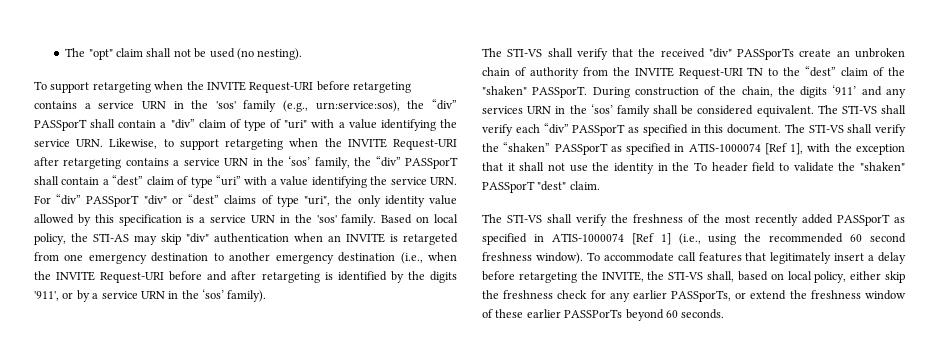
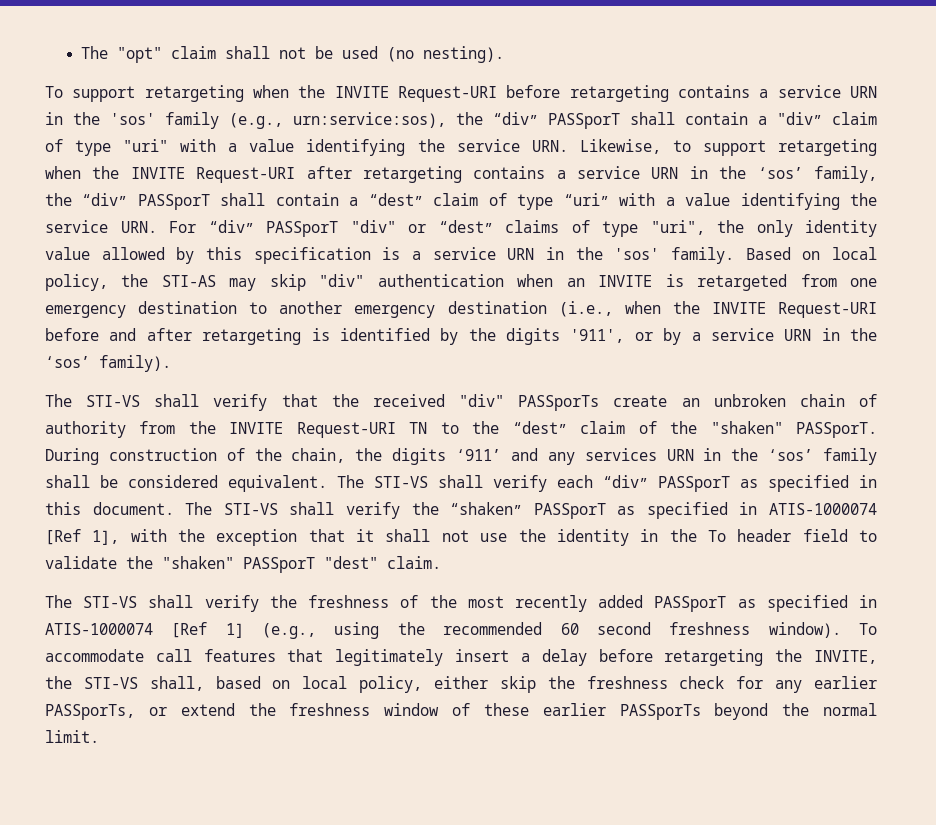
[270,119,282,128] of -> (112, 148) none
[678,233,701,245] (i.e., -> [262,623,317,639] (e.g.,
[564,309,725,321] PASSPorTs beyond 60 seconds. -> [619,703,878,720] [45,730,99,743] PASSporTs beyond the normal limit.

